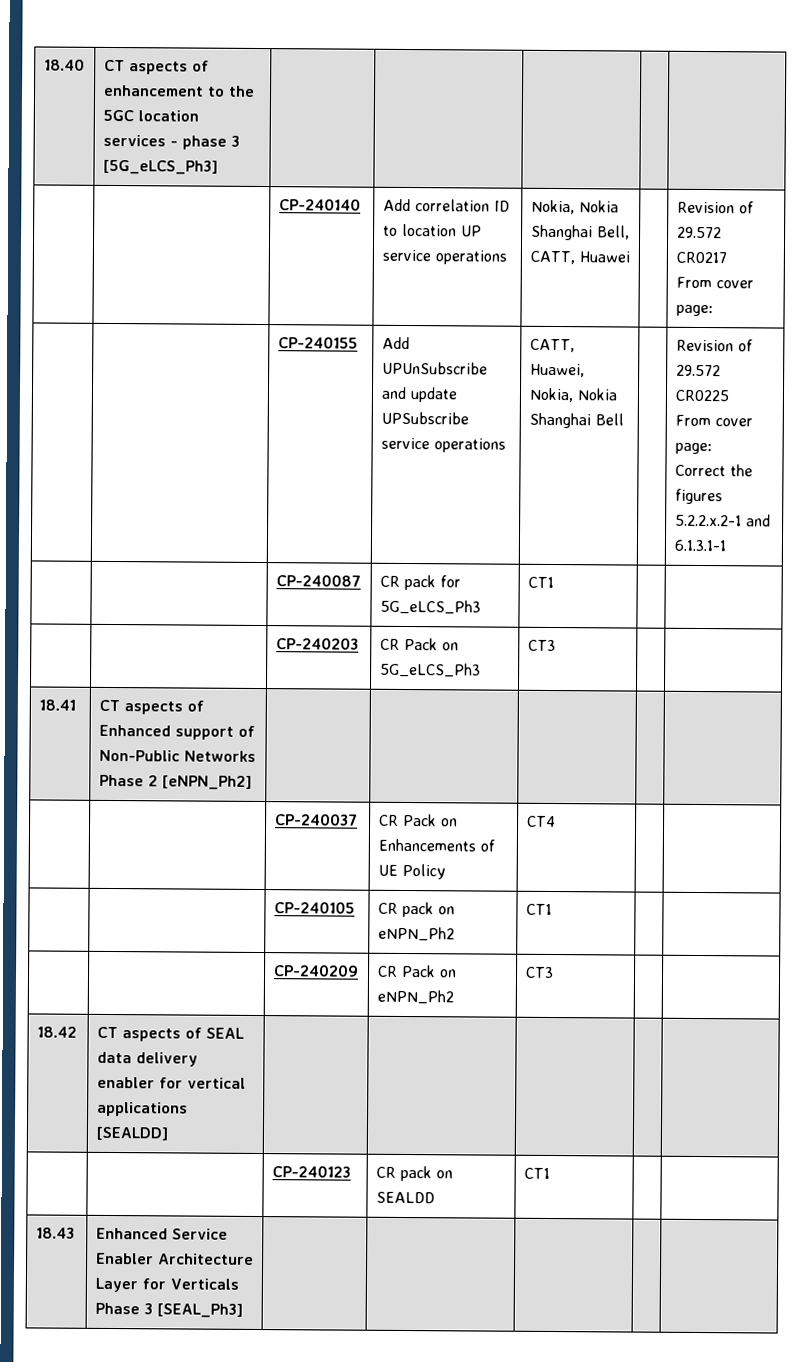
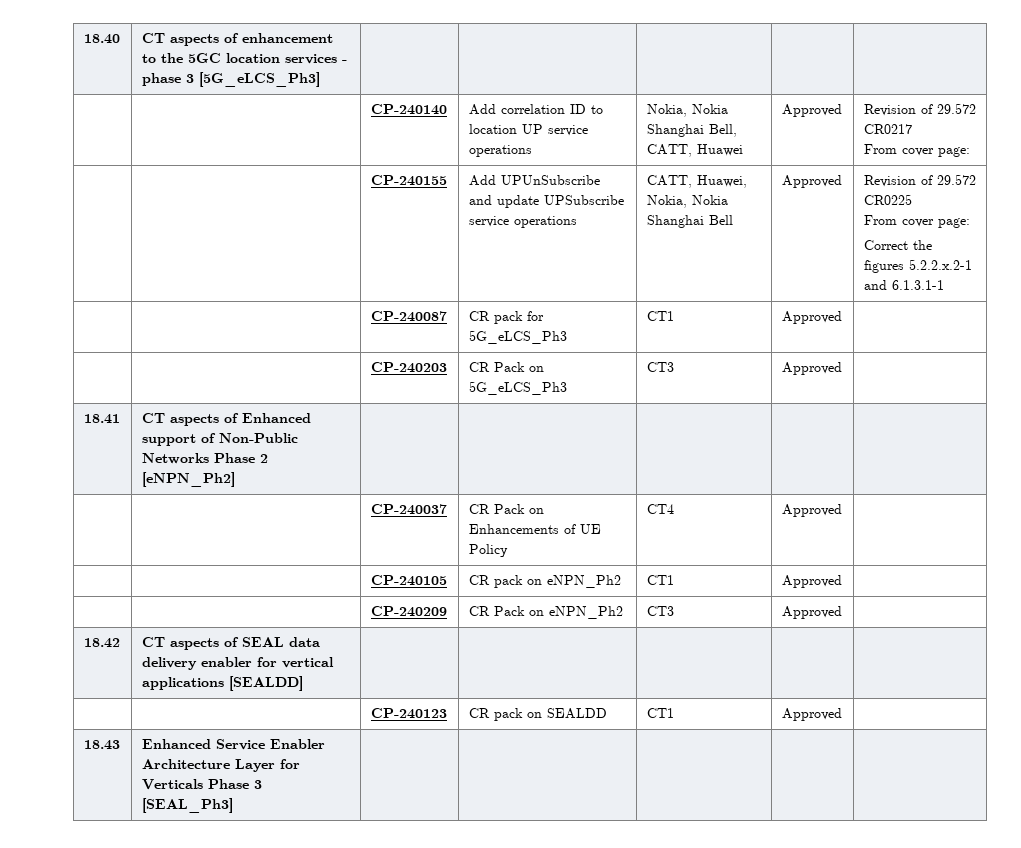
(630, 257) none -> [781,104,842,117] Approved
(624, 419) none -> [781,175,842,188] Approved
(554, 582) none -> [781,311,842,324] Approved
(556, 645) none -> [781,362,842,375] Approved
(556, 821) none -> [781,504,842,517] Approved
(552, 909) none -> [781,575,842,588] Approved
(554, 972) none -> [781,606,842,619] Approved
(550, 1173) none -> [781,708,842,721] Approved

